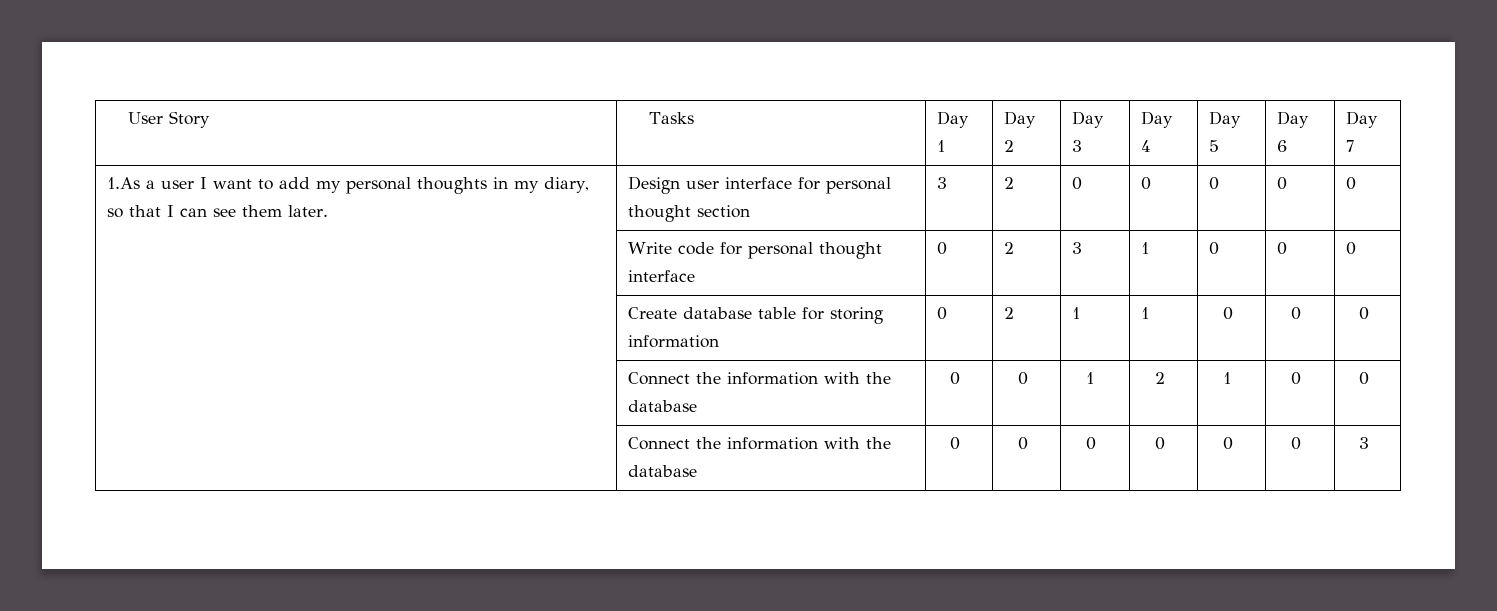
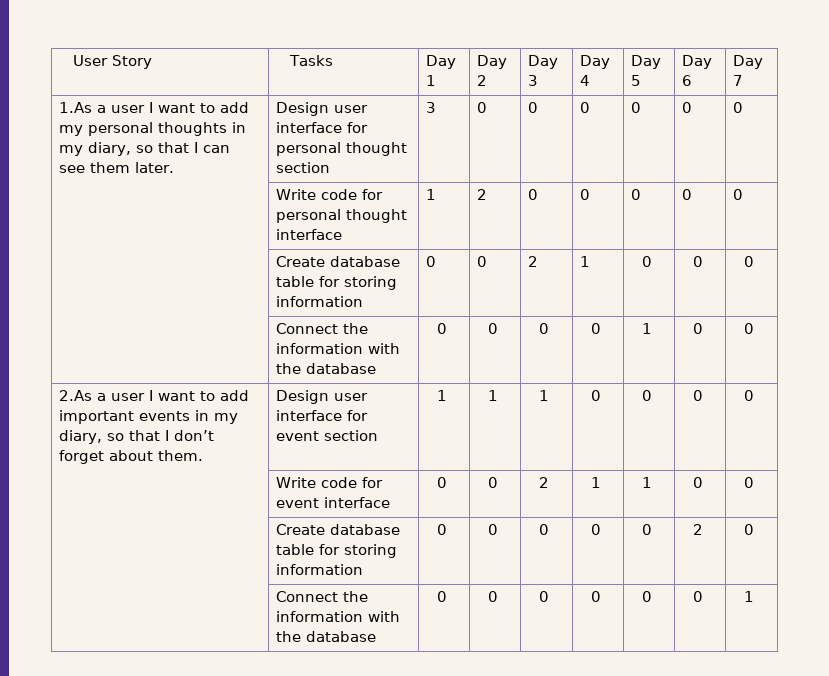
[1004,177,1015,189] 2 -> [477,102,488,113] 0
[937,242,948,255] [1004,242,1015,254] [1072,242,1083,254] [1141,242,1150,254] 0 | 2 | 3 | 1 -> [426,189,437,200] [477,189,488,200] [528,189,539,200] [580,189,591,200] 1 | 2 | 0 | 0
[1004,307,1015,319] [1072,307,1081,319] [1141,307,1150,319] | 2 | 1 | 1 -> [477,256,488,267] [528,256,539,267] [580,256,591,267] | 0 | 2 | 1
[1085,372,1094,384] [1154,372,1165,384] [1222,372,1231,384] [1290,372,1301,385] [1359,372,1370,385] | 1 | 2 | 1 | 0 | 0 -> [539,323,550,334] [590,323,601,334] [641,323,652,334] [692,323,703,334] [744,323,755,334] [59,390,250,401] [59,410,239,424] [59,430,215,444] [59,450,204,464] [276,390,369,404] [276,410,369,421] [276,430,379,441] [436,390,447,401] [487,390,498,401] [539,390,550,401] [590,390,601,401] [641,390,652,401] [692,390,703,401] [744,390,755,401] [276,477,384,488] [276,497,391,508] [436,477,447,488] [487,477,498,488] [539,477,550,488] [590,477,601,488] [641,477,652,488] [692,477,703,488] [744,477,755,488] [276,524,401,535] [276,544,398,558] [276,564,364,575] [436,524,447,535] [487,524,498,535] [539,524,550,535] [590,524,601,535] [641,524,652,535] [692,524,703,535] [744,524,755,535] | 0 | 0 | 1 | 0 | 0 // 2.As a user I want to add important events in my diary, so that I don’t forget about them. | Design user interface for event section | 1 | 1 | 1 | 0 | 0 | 0 | 0 // | Write code for event interface | 0 | 0 | 2 | 1 | 1 | 0 | 0 // | Create database table for storing information | 0 | 0 | 0 | 0 | 0 | 2 | 0
[1359,437,1370,449] 3 -> [744,591,755,602] 1

